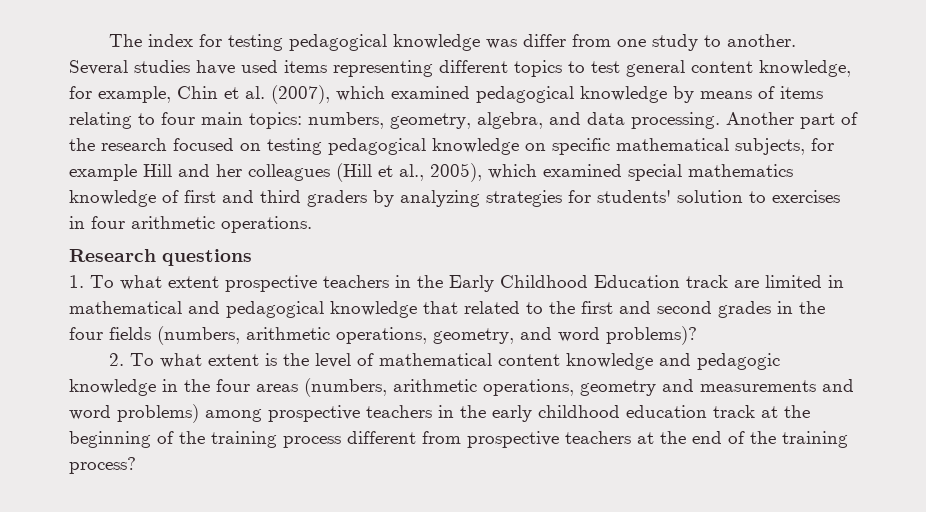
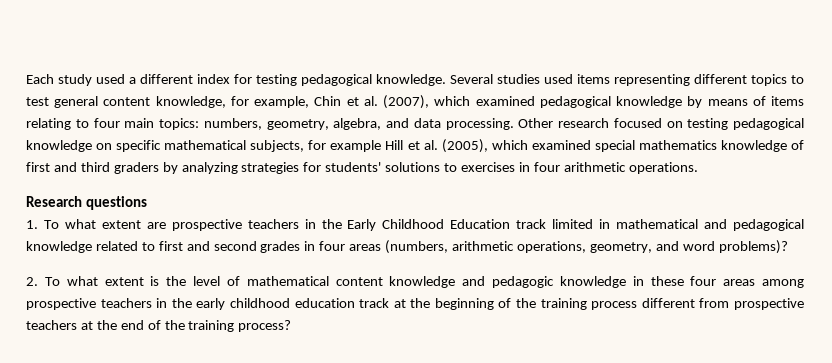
[108,34,796,51] The index for testing pedagogical knowledge was differ from one study to another. -> [26,74,446,86] Each study used a different index for testing pedagogical knowledge.
[196,60,235,75] have -> (540, 79) none
[726,112,858,129] [69,138,95,151] Another part of the -> [518,118,554,128] Other
[178,163,482,182] and her colleagues (Hill et al., 2005), -> [407,139,488,153] et al. (2005),
[677,190,743,203] solution -> [385,162,441,172] solutions
(219, 282) none -> [146,222,166,229] are
[734,280,759,288] are -> (547, 224) none
[423,301,458,314] that -> (92, 247) none
[549,301,575,314] the -> (155, 246) none
[799,301,825,314] [69,327,151,340] the four fields -> [319,241,382,251] four areas
[184,378,854,397] [69,404,199,423] the four areas (numbers, arithmetic operations, geometry and measurements and word problems) -> [650,276,756,286] these four areas

